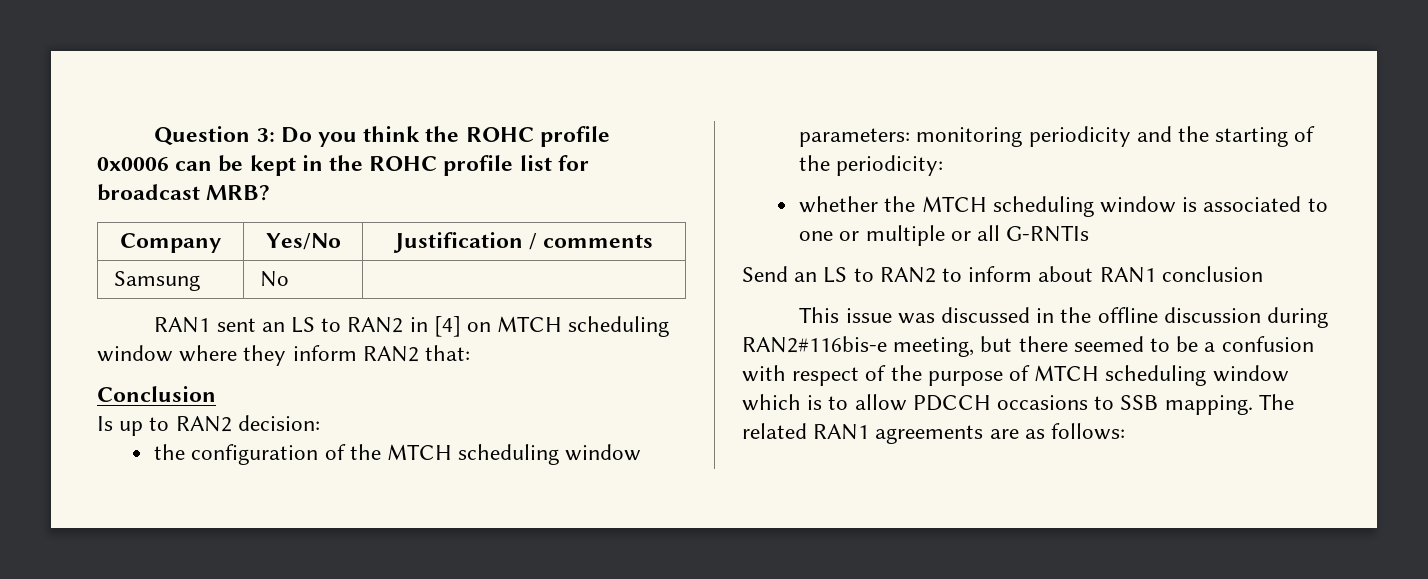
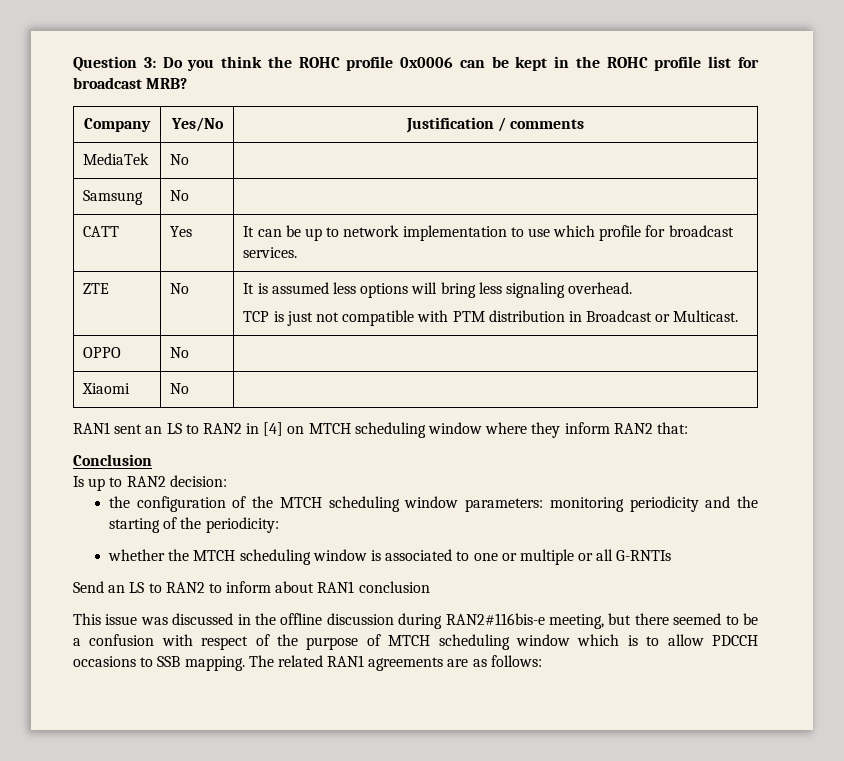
(654, 241) none -> [83,153,150,165] [170,154,190,165] // MediaTek | No |
(289, 279) none -> [83,226,120,237] [170,226,193,237] [243,225,734,241] [243,247,298,258] [83,283,110,294] [170,283,190,294] [243,282,633,298] [243,310,739,326] [83,347,122,358] [170,347,190,358] [82,383,131,394] [170,383,190,394] // CATT | Yes | It can be up to network implementation to use which profile for broadcast services. // ZTE | No | It is assumed less options will bring less signaling overhead. // TCP is just not compatible with PTM distribution in Broadcast or Multicast. // OPPO | No | // Xiaomi | No |

